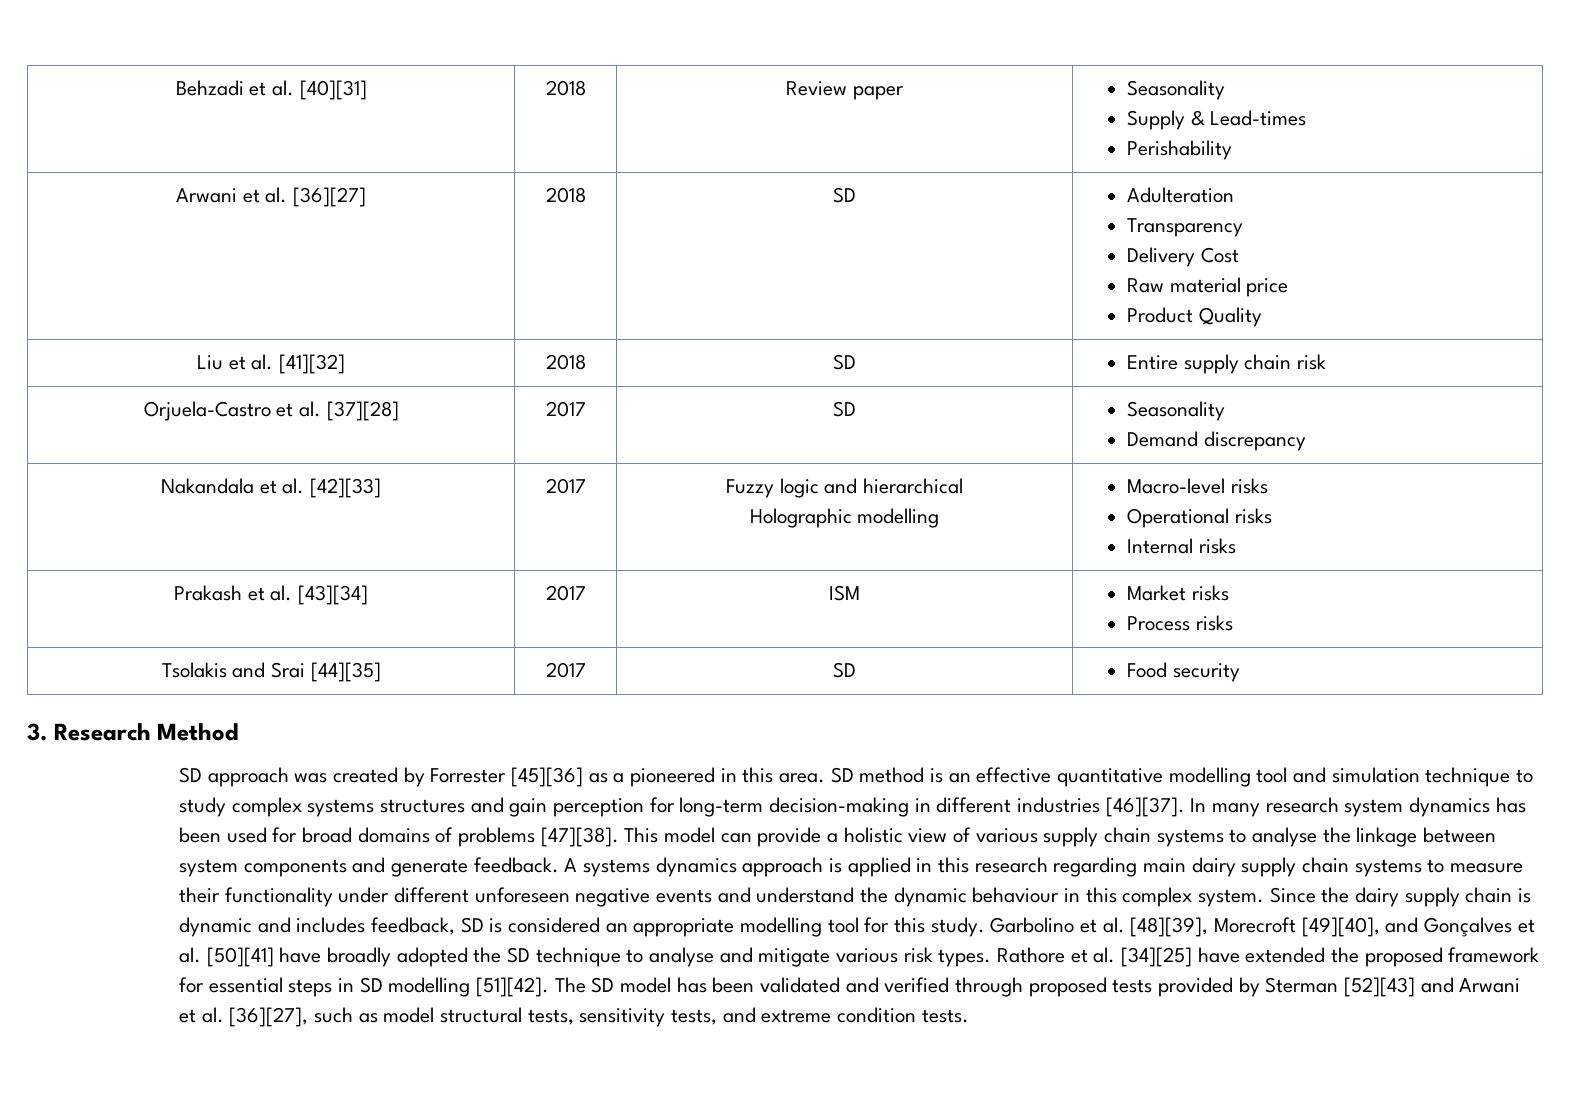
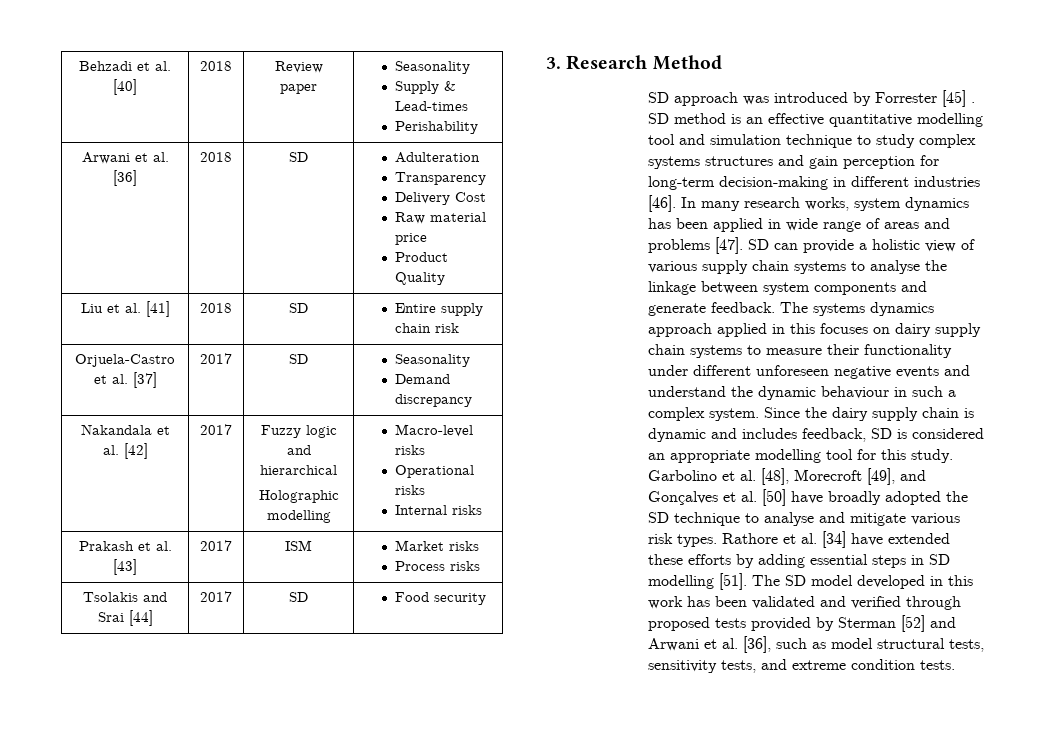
[299,80,367,100] [40][31] -> [113,79,137,95] [40]
[293,187,367,207] [36][27] -> [113,170,137,186] [36]
[279,354,346,374] [41][32] -> [145,301,170,317] [41]
[326,401,399,421] [37][28] -> [132,372,157,388] [37]
[310,478,382,498] [42][33] -> [123,443,148,459] [42]
[298,585,369,605] [43][34] -> [113,559,137,575] [43]
[310,662,381,682] [44][35] -> [128,610,153,626] [44]
[332,767,398,783] created -> [774,92,849,103] introduced
[510,767,825,787] [45][36] as a pioneered in this area. -> [942,90,976,107] [45] .
[1105,797,1185,817] [46][37]. -> [648,195,677,212] [46].
(1339, 805) none -> [805,197,850,211] works,
[226,827,715,847] used for broad domains of problems [47][38]. This model -> [713,218,951,232] [648,237,770,254] applied in wide range of areas and problems [47]. SD
[564,858,578,872] A -> [780,302,809,313] The
[828,858,842,873] is -> (713, 330) none
[974,857,1186,877] research regarding main -> [820,323,891,334] focuses on
[1085,887,1117,903] this -> [912,386,957,397] such a
[1130,917,1380,937] [48][39], Morecroft [49][40], -> [761,468,896,485] [48], Morecroft [49],
[206,947,274,967] [50][41] -> [762,489,787,506] [50]
[1120,947,1192,967] [34][25] -> [822,531,847,548] [34]
[1331,947,1540,967] [178,977,204,993] the proposed framework for -> [648,554,806,568] these efforts by adding
[475,977,549,997] [51][42]. -> [719,573,748,590] [51].
(671, 985) none -> [857,575,974,589] [648,596,684,609] developed in this work
[1344,977,1416,997] [52][43] -> [901,615,926,632] [52]
[229,1007,309,1027] [36][27], -> [743,636,772,653] [36],

